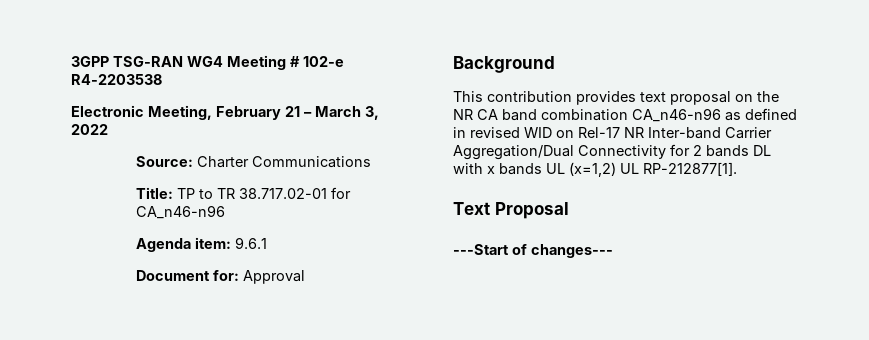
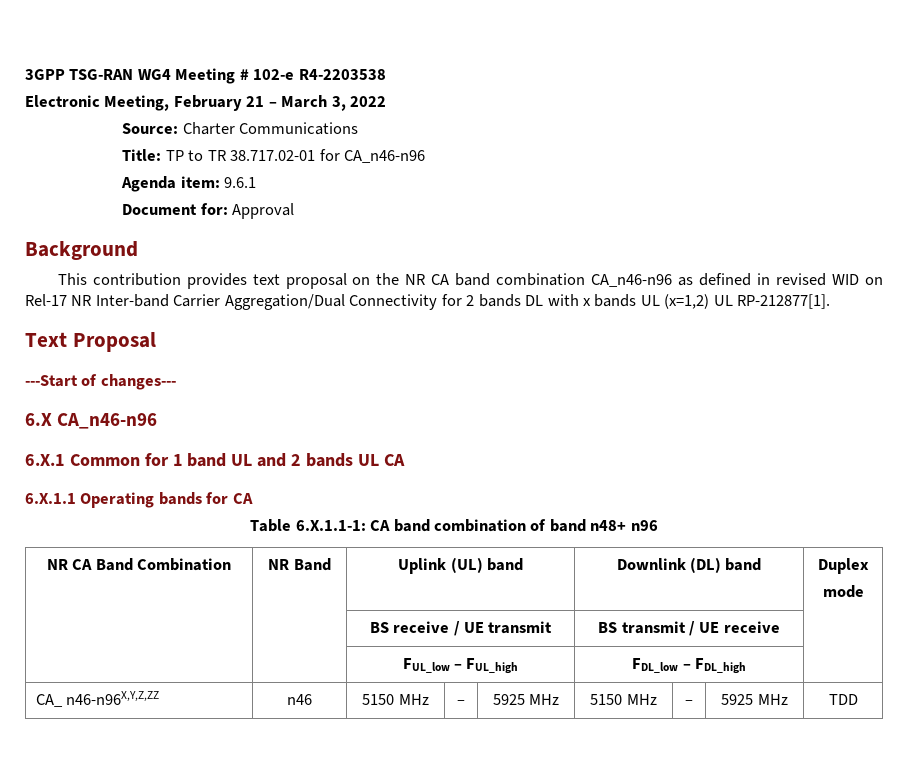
(613, 251) none -> [25,413,158,429] [25,453,405,467] [25,492,253,508] [250,519,658,532] [46,558,232,571] [268,558,331,571] [398,557,523,574] [616,557,762,573] [818,558,869,574] [822,585,864,598] [369,621,553,636] [598,621,780,636] [402,658,519,674] [632,658,746,674] [35,691,160,707] [287,694,312,705] [362,694,429,705] [457,700,465,705] [492,694,560,705] [590,694,657,705] [685,700,693,705] [721,694,788,705] [828,694,858,705] // 6.X CA_n46-n96 // 6.X.1 Common for 1 band UL and 2 bands UL CA // 6.X.1.1 Operating bands for CA // Table 6.X.1.1-1: CA band combination of band n48+ n96 // NR CA Band Combination | NR Band | Uplink (UL) band | Downlink (DL) band | Duplex // mode // | | BS receive / UE transmit | BS transmit / UE receive | // | | FUL_low – FUL_high | FDL_low – FDL_high | // CA_ n46-n96X,Y,Z,ZZ | n46 | 5150 MHz | – | 5925 MHz | 5150 MHz | – | 5925 MHz | TDD

